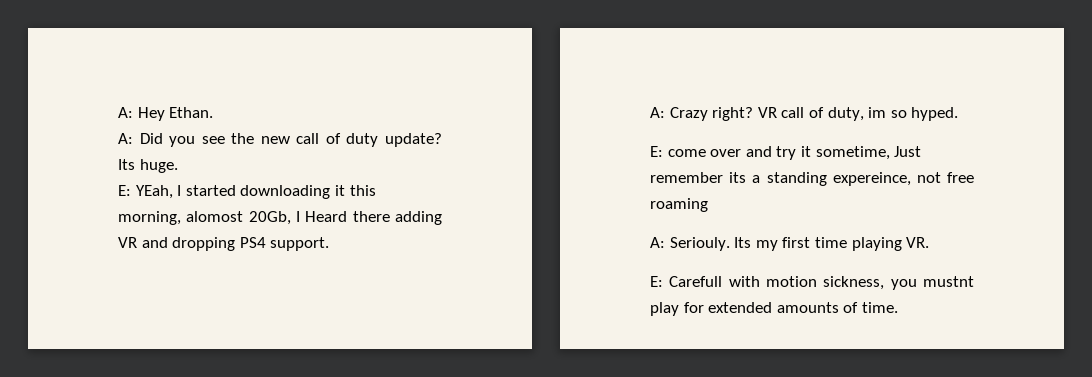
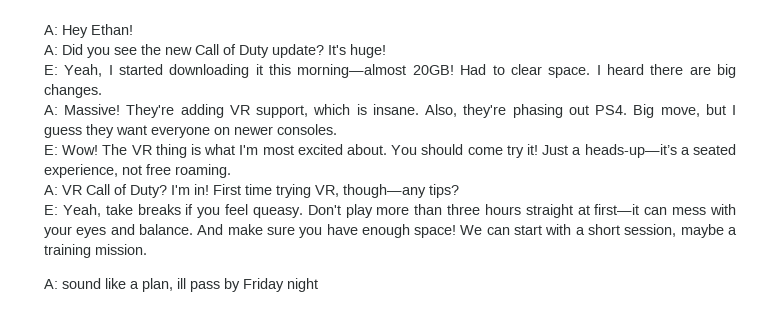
[169,107,214,118] Ethan. -> [91,24,133,35] Ethan!
[296,133,442,147] [118,159,178,173] [118,185,173,199] call of duty update? Its huge. // E: YEah, -> [195,44,386,58] [44,64,103,77] Call of Duty update? It's huge! // E: Yeah,
[118,211,442,225] [118,237,330,251] [650,107,959,121] [650,146,922,160] [650,172,974,186] [650,198,708,212] [650,237,930,251] [650,276,974,290] [650,302,898,316] morning, alomost 20Gb, I Heard there adding VR and dropping PS4 support. // A: Crazy right? VR call of duty, im so hyped. // E: come over and try it sometime, Just remember its a standing expereince, not free roaming // A: Seriouly. Its my first time playing VR. // E: Carefull with motion sickness, you mustnt play for extended amounts of time. -> [297,64,737,78] [44,84,102,98] [44,104,737,118] [44,124,337,138] [44,144,736,158] [44,164,231,178] [44,184,459,198] [44,204,737,218] [44,224,737,238] [44,244,147,258] [44,278,318,292] morning—almost 20GB! Had to clear space. I heard there are big changes. // A: Massive! They're adding VR support, which is insane. Also, they're phasing out PS4. Big move, but I guess they want everyone on newer consoles. // E: Wow! The VR thing is what I'm most excited about. You should come try it! Just a heads-up—it’s a seated experience, not free roaming. // A: VR Call of Duty? I'm in! First time trying VR, though—any tips? // E: Yeah, take breaks if you feel queasy. Don't play more than three hours straight at first—it can mess with your eyes and balance. And make sure you have enough space! We can start with a short session, maybe a training mission. // A: sound like a plan, ill pass by Friday night

